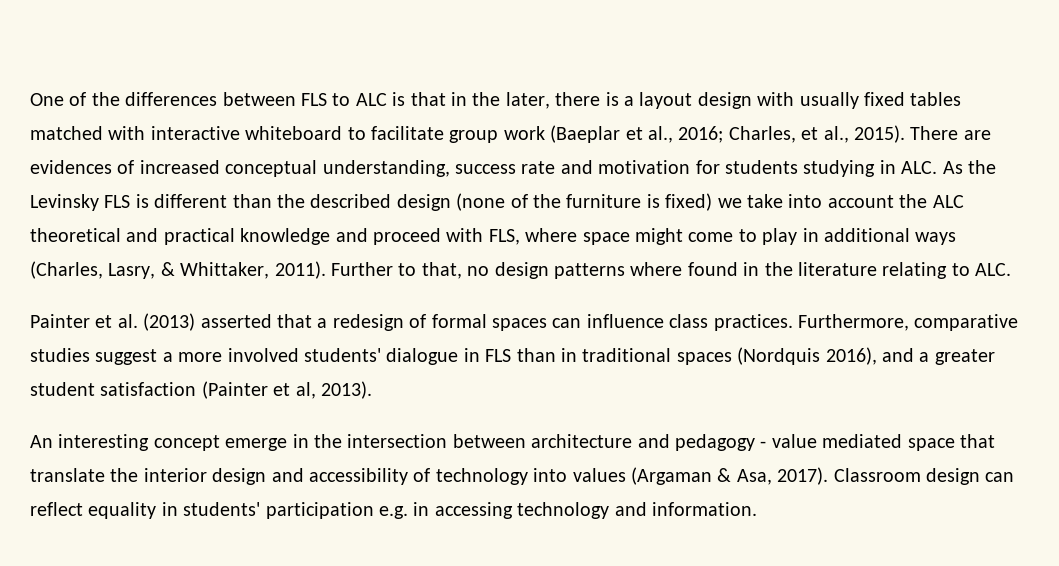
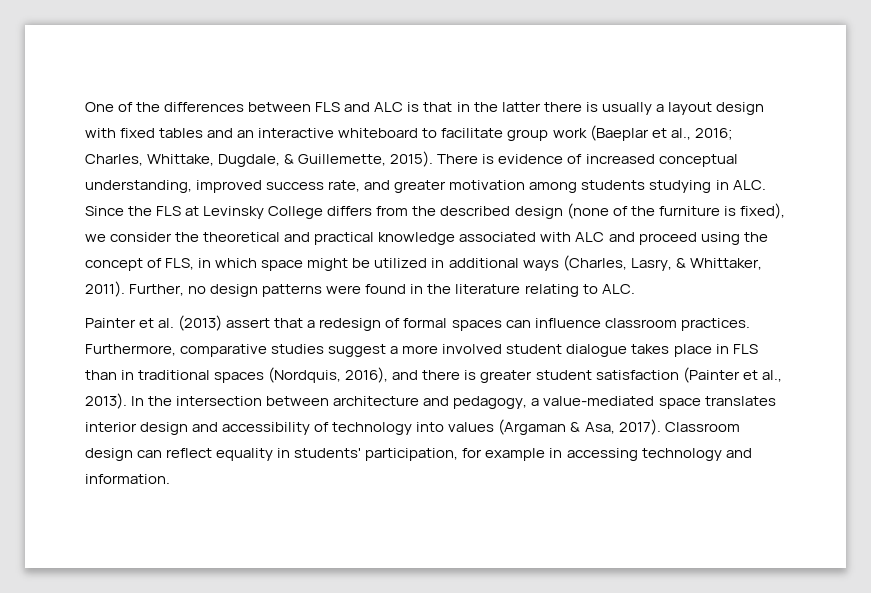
[332,93,351,106] to -> [344,102,371,112] and
[505,92,619,109] later, there is -> [501,102,652,115] latter there is usually
[799,92,859,109] usually -> (116, 133) none
[30,126,146,140] matched with -> [207,128,255,138] and an
[801,125,991,143] [30,160,996,177] [30,194,272,211] et al., 2015). There are evidences of increased conceptual understanding, success rate and motivation for students studying in ALC. As the Levinsky FLS is different than -> [147,151,738,167] [85,180,766,193] [85,206,409,219] Whittake, Dugdale, & Guillemette, 2015). There is evidence of increased conceptual understanding, improved success rate, and greater motivation among students studying in ALC. Since the FLS at Levinsky College differs from
[665,193,964,211] [30,228,798,245] fixed) we take into account the ALC theoretical and practical knowledge and proceed with FLS, where space might come to play -> [739,203,785,219] [85,232,768,245] [85,258,428,271] fixed), we consider the theoretical and practical knowledge associated with ALC and proceed using the concept of FLS, in which space might be utilized
[331,262,462,279] Further to that, -> [129,284,185,296] Further,
[630,262,683,276] where -> [326,285,362,294] were
[200,314,272,328] asserted -> [226,318,271,328] assert
[669,314,709,328] class -> [604,318,677,328] classroom
[304,348,459,365] students' dialogue -> [506,344,712,357] student dialogue takes place
[737,347,821,365] (Nordquis -> [268,367,342,383] (Nordquis,
[919,352,930,362] a -> [422,370,477,380] there is
[295,382,316,399] al, -> [761,370,782,382] al.,
[30,434,309,451] // An interesting concept emerge in -> [131,396,145,406] In
[674,434,995,451] [30,468,139,482] pedagogy - value mediated space that translate the -> [453,396,776,409] pedagogy, a value-mediated space translates
[265,502,408,519] participation e.g. -> [365,448,546,461] participation, for example

